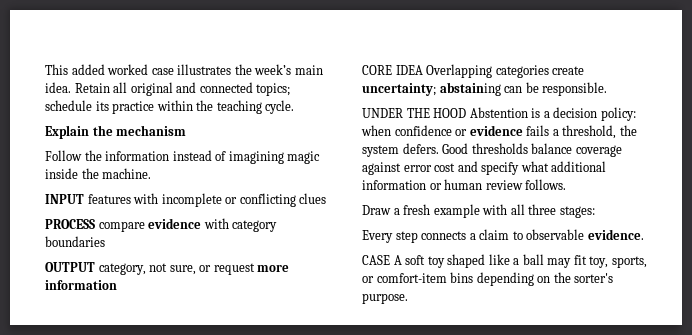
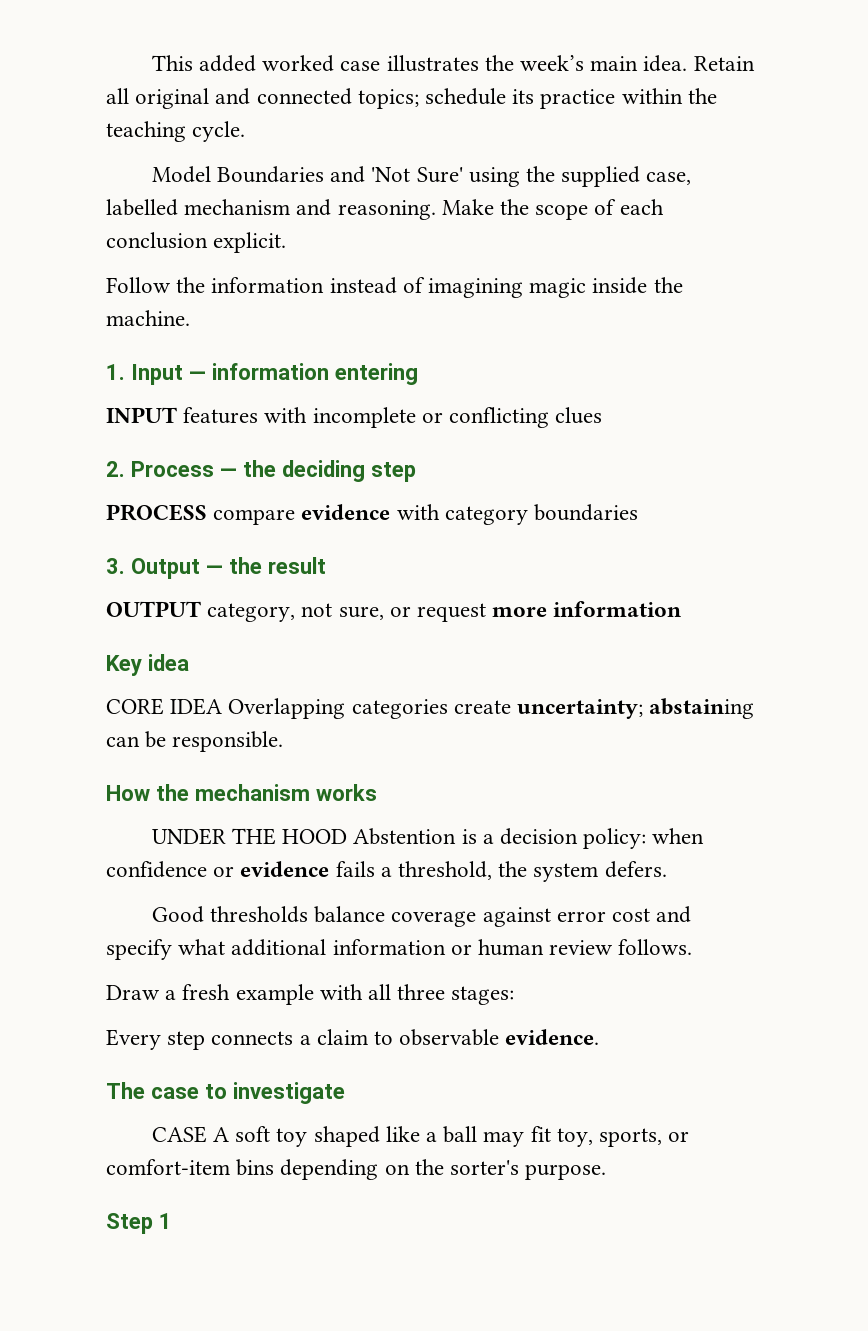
[45,125,187,139] Explain the mechanism -> [151,166,692,187] [106,199,664,220] [106,232,287,253] Model Boundaries and 'Not Sure' using the supplied case, labelled mechanism and reasoning. Make the scope of each conclusion explicit.
(152, 173) none -> [106,363,418,385] // 1. Input — information entering
(327, 198) none -> [106,460,416,482] // 2. Process — the deciding step
(105, 241) none -> [106,557,326,579] // 3. Output — the result
(117, 285) none -> [106,654,189,676] // Key idea
(608, 89) none -> [106,784,377,801] // How the mechanism works
(439, 148) none -> (667, 869) //
(644, 234) none -> [106,1082,345,1104] // The case to investigate
(408, 298) none -> [106,1213,172,1234] // Step 1

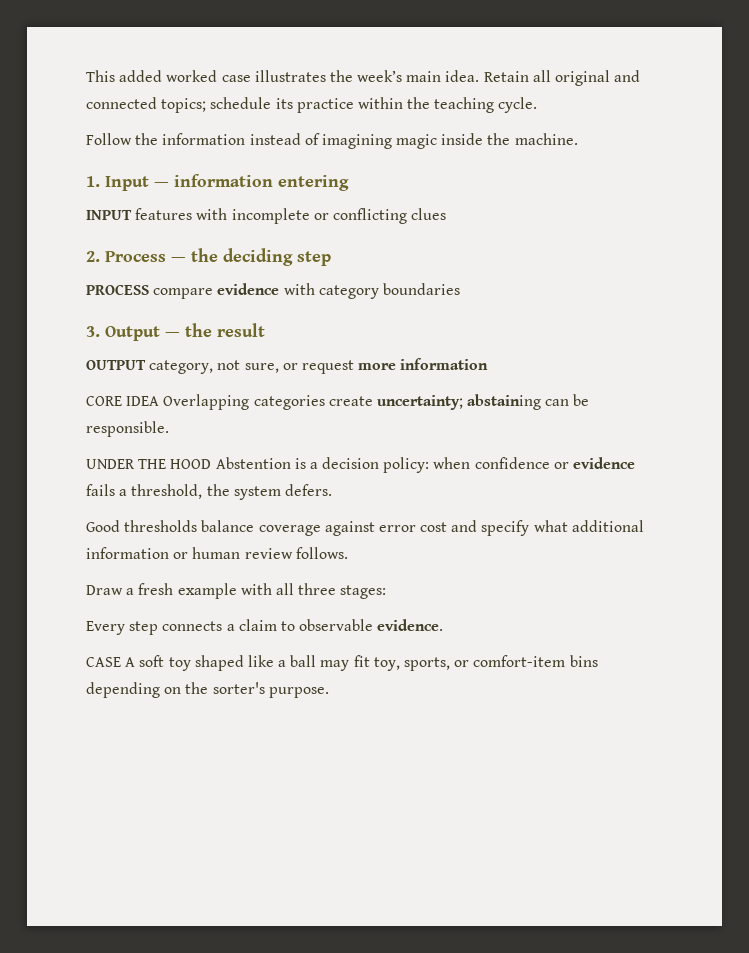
[151,166,692,187] [106,199,664,220] [106,232,287,253] // Model Boundaries and 'Not Sure' using the supplied case, labelled mechanism and reasoning. Make the scope of each conclusion explicit. -> (538, 105) none
[106,654,189,676] // Key idea -> (489, 364) none
[106,784,377,801] // How the mechanism works -> (169, 429) none
[106,1082,345,1104] // The case to investigate -> (444, 625) none
[106,1213,172,1234] // Step 1 -> (329, 692) none

